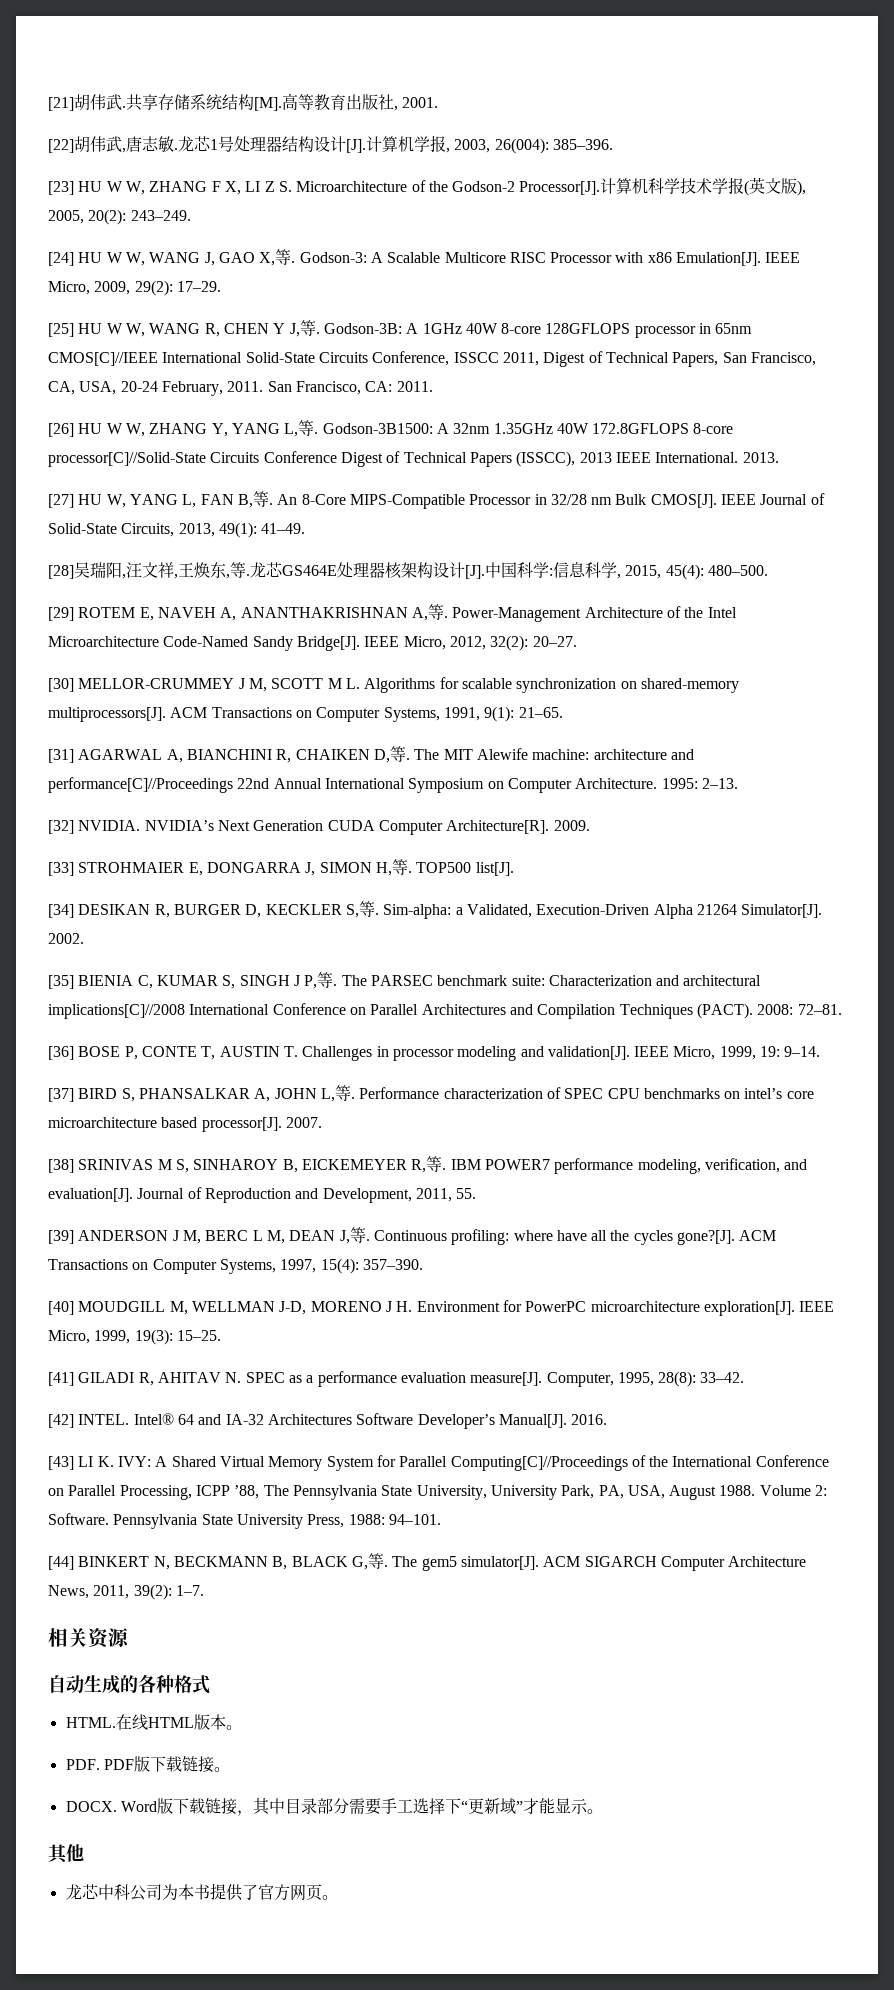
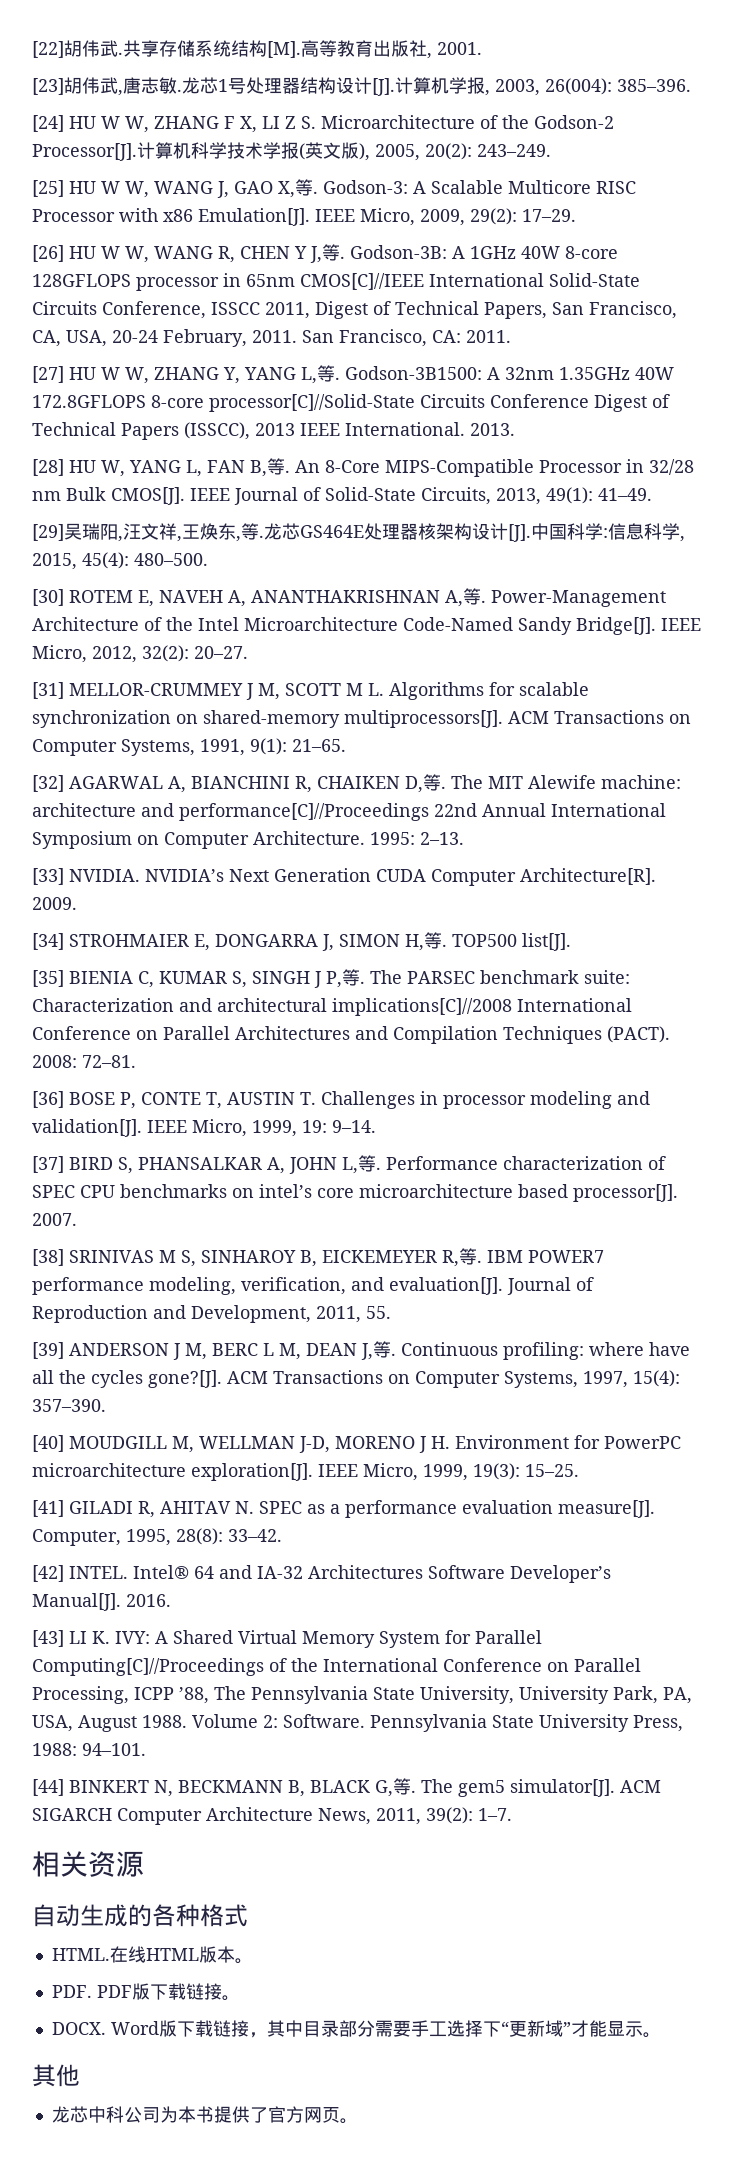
[48,97,74,111] [21] -> [32,41,64,58] [22]
[48,139,74,153] [22] -> [32,78,64,95] [23]
[48,181,74,195] [23] -> [32,115,64,132] [24]
[48,252,74,266] [24] -> [32,180,64,197] [25]
[48,323,74,337] [25] -> [32,245,64,262] [26]
[48,423,74,437] [26] -> [32,366,64,383] [27]
[48,494,74,508] [27] -> [32,459,64,476] [28]
[48,565,74,579] [28] -> [32,524,64,541] [29]
[48,607,74,621] [29] -> [32,589,64,606] [30]
[48,678,74,692] [30] -> [32,682,64,699] [31]
[48,749,74,763] [31] -> [32,775,64,792] [32]
[48,820,74,834] [32] -> [32,868,64,885] [33]
[48,862,74,876] [33] -> [32,933,64,950] [34]
[48,901,823,919] [48,933,84,944] // [34] DESIKAN R, BURGER D, KECKLER S,等. Sim-alpha: a Validated, Execution-Driven Alpha 21264 Simulator[J]. 2002. -> (571, 942) none

